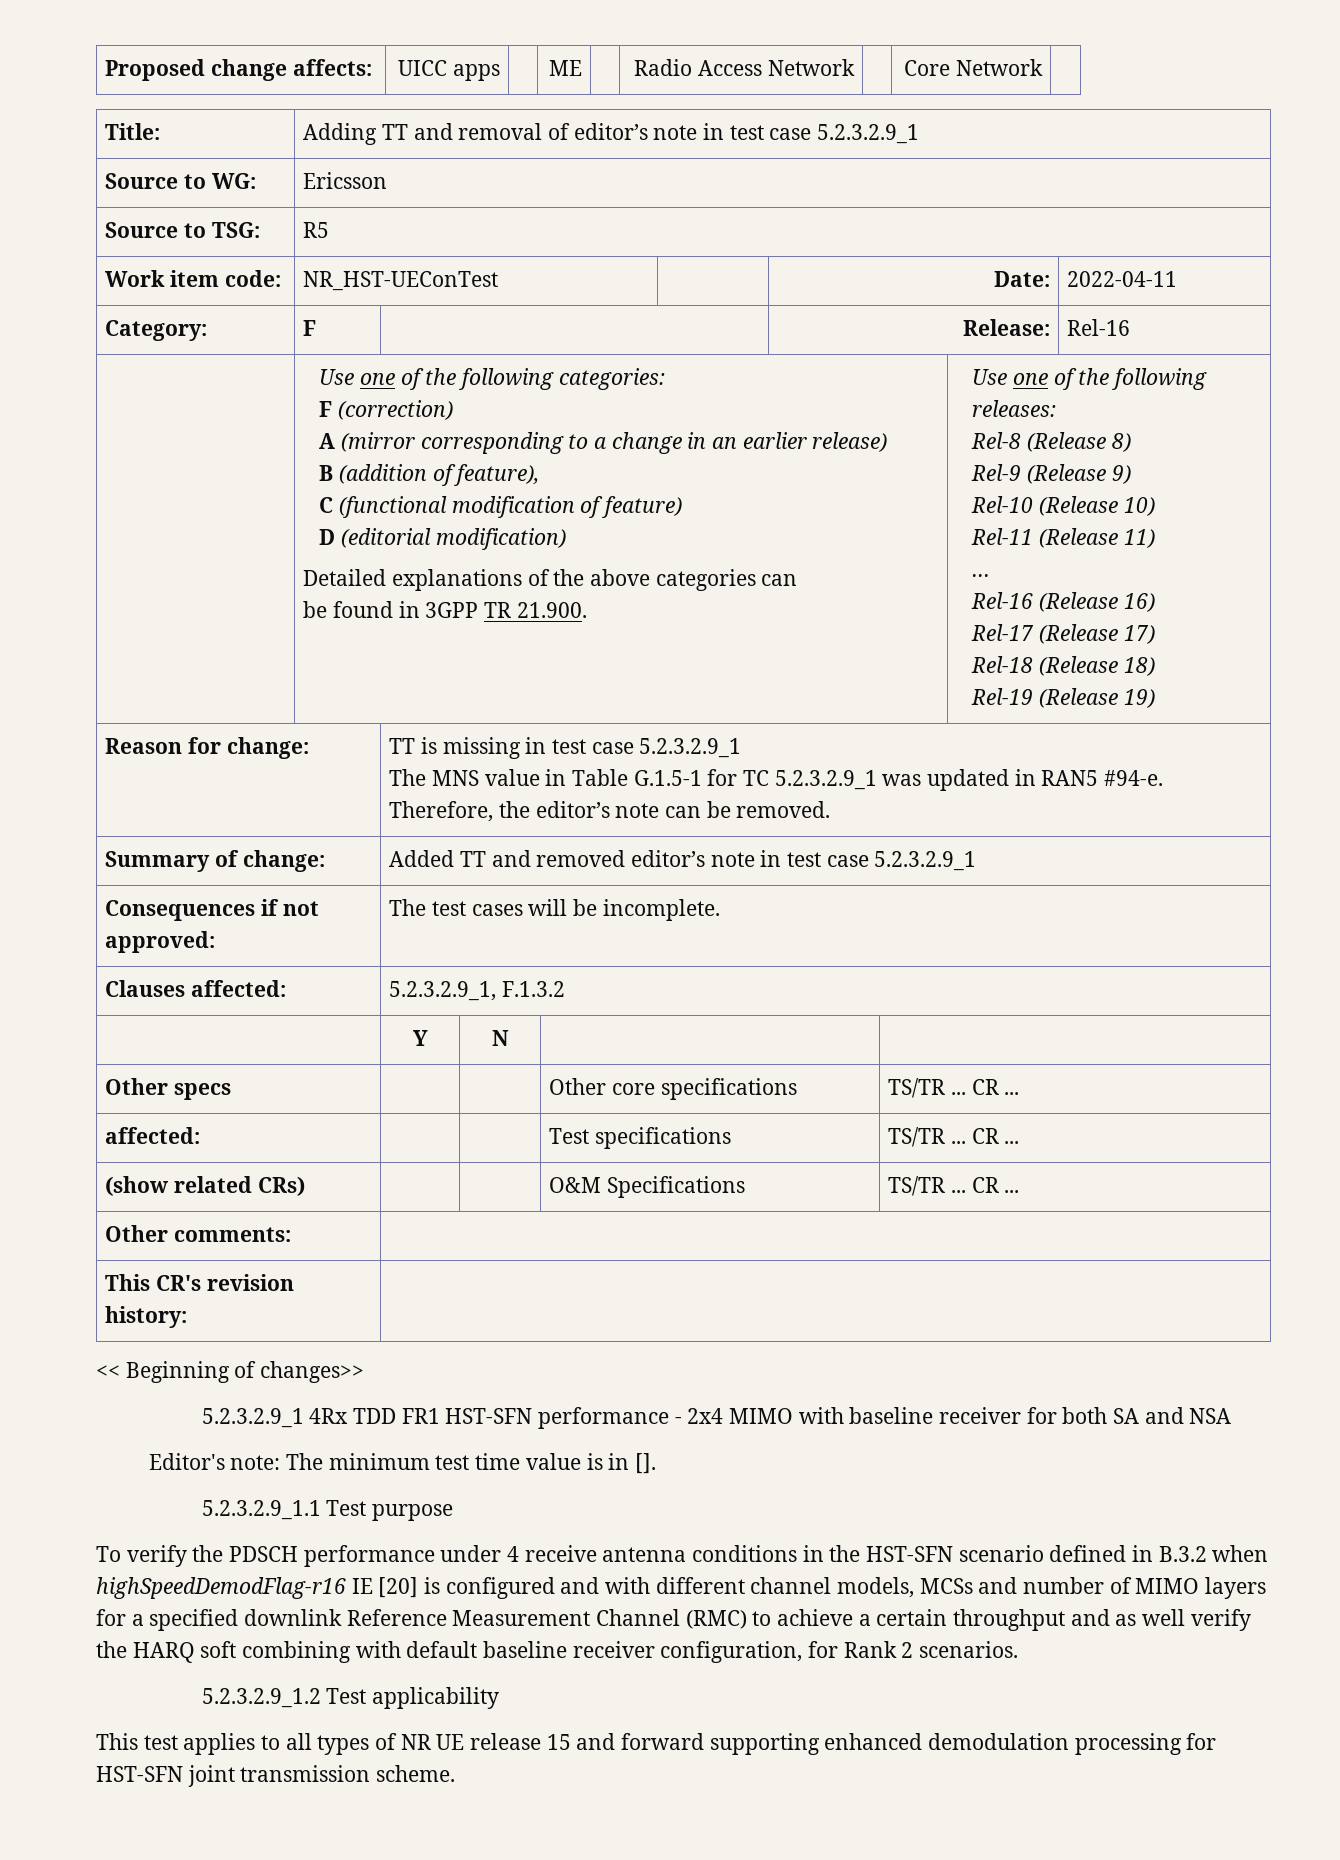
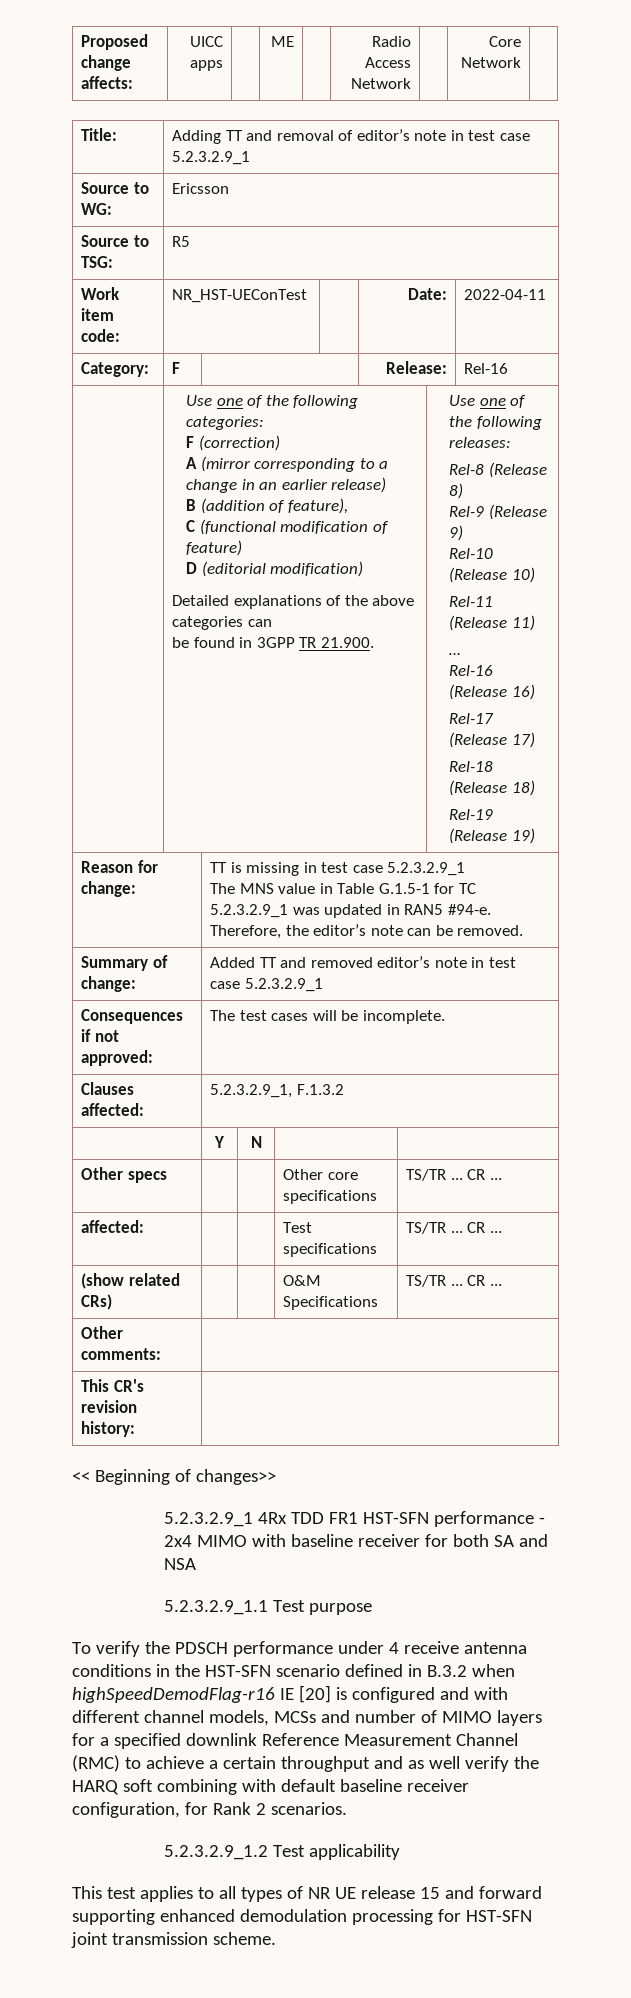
[148,1453,656,1474] // Editor's note: The minimum test time value is in []. -> (196, 1564) none

